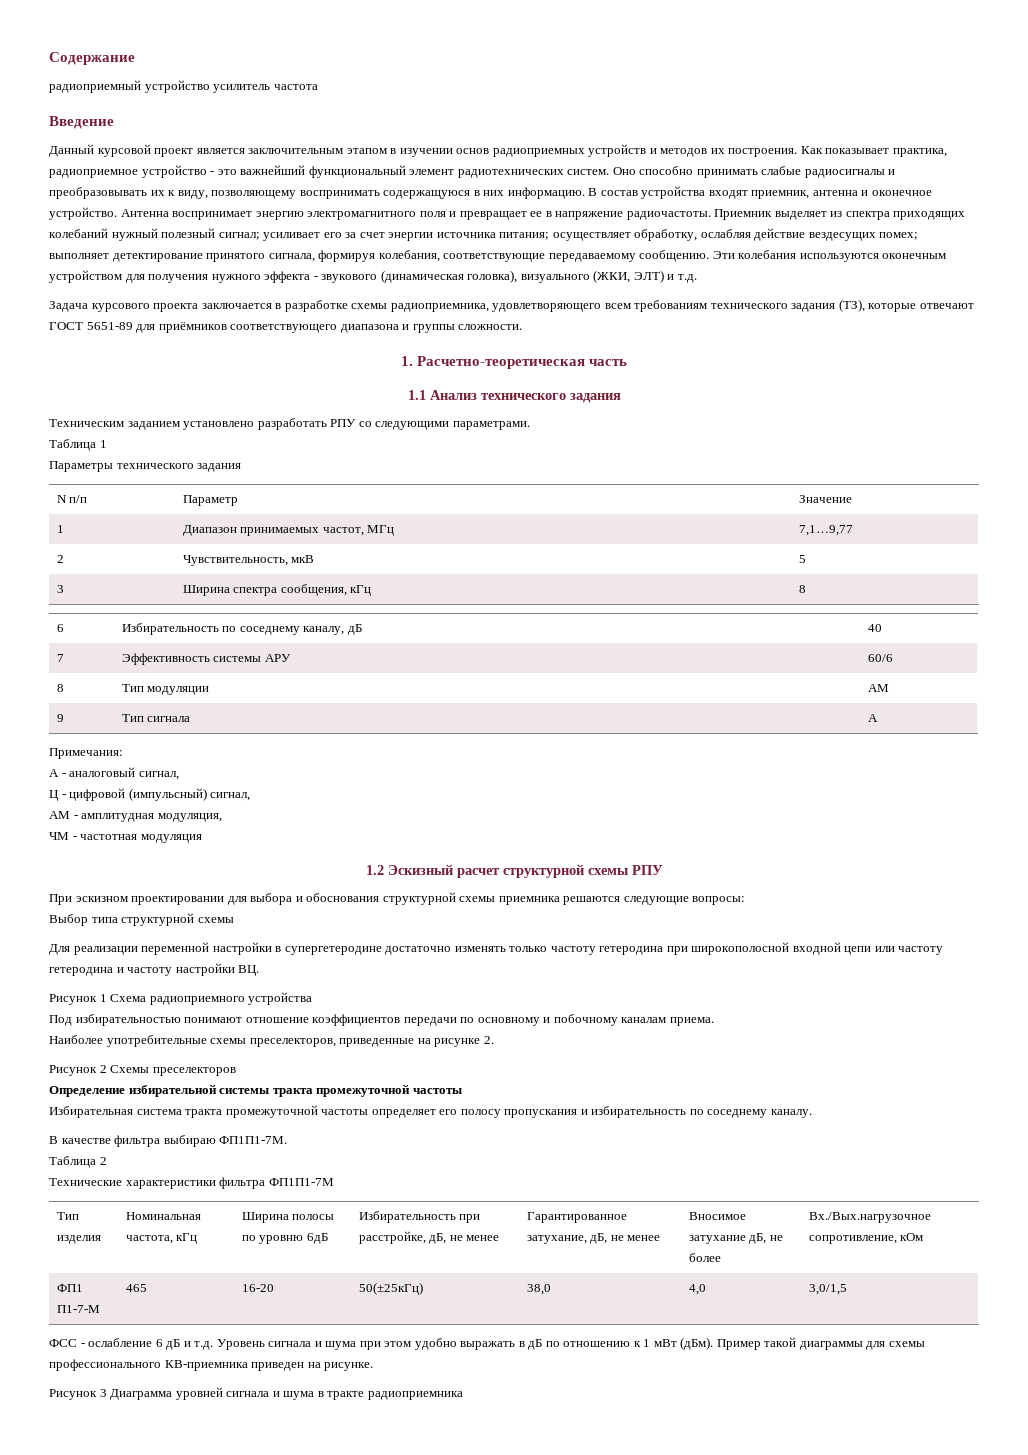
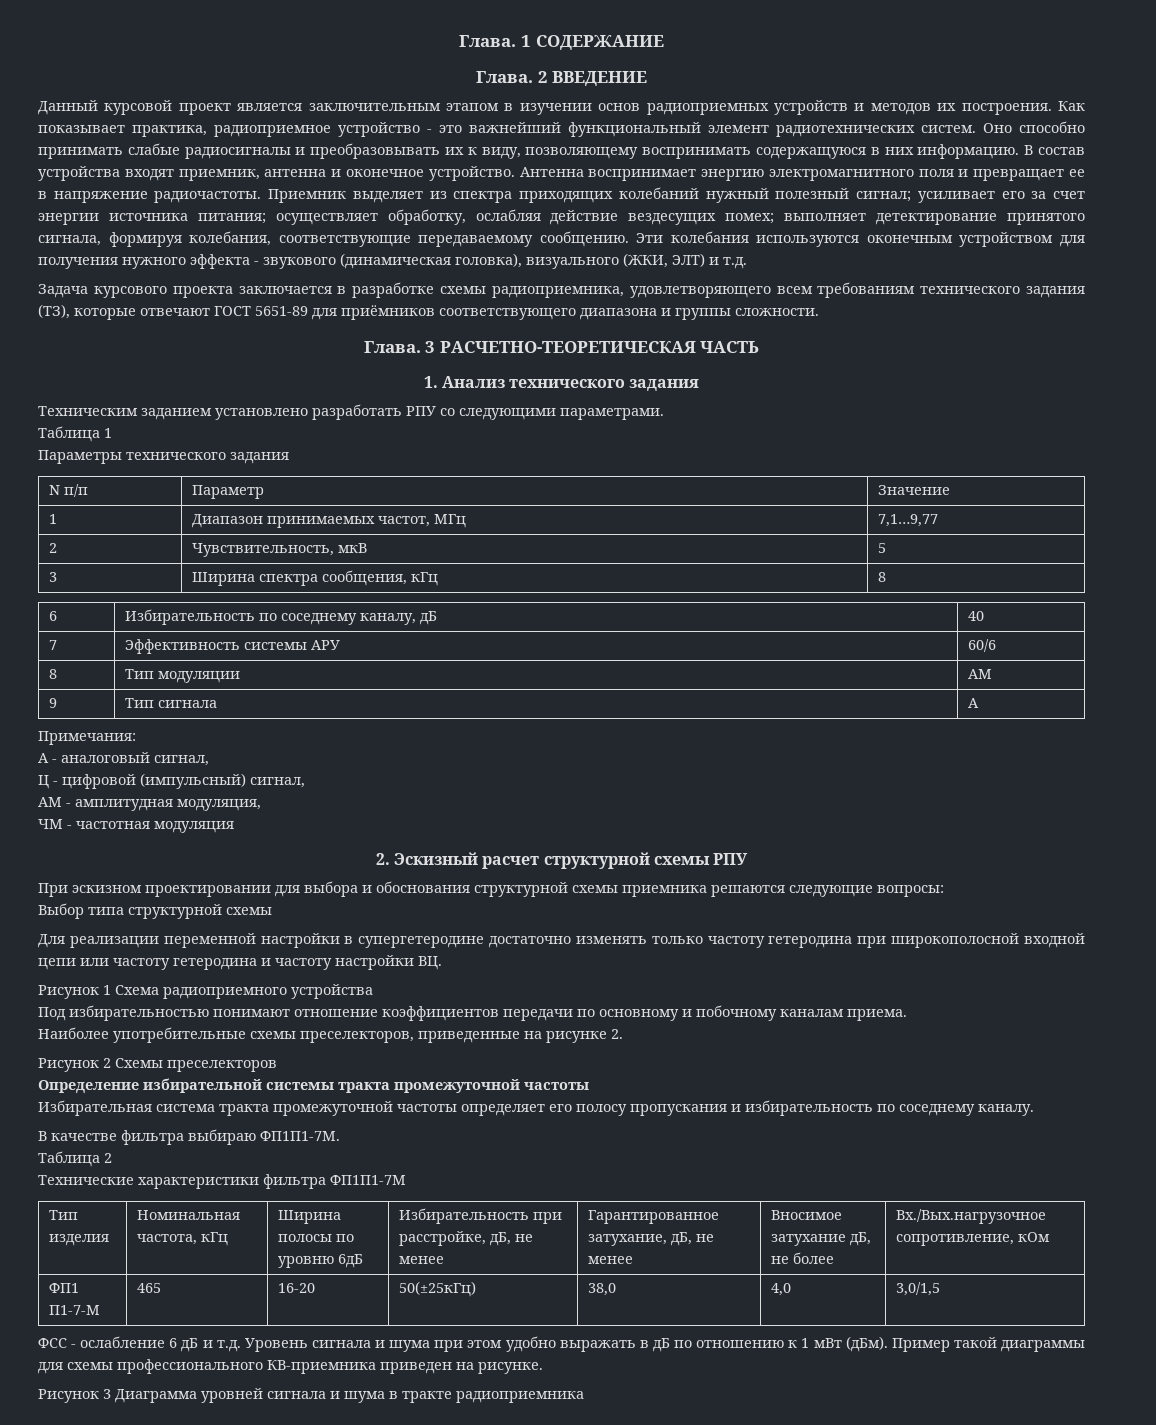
[49,52,135,65] [49,80,318,93] [49,116,114,129] Содержание // радиоприемный устройство усилитель частота // Введение -> [459,35,664,50] [475,71,648,86] Глава. 1 СОДЕРЖАНИЕ // Глава. 2 ВВЕДЕНИЕ
[400,356,628,369] [407,390,426,400] 1. Расчетно-теоретическая часть // 1.1 -> [363,341,760,353] [423,376,438,388] Глава. 3 РАСЧЕТНО-ТЕОРЕТИЧЕСКАЯ ЧАСТЬ // 1.
[365,865,384,875] 1.2 -> [375,853,390,865] 2.

